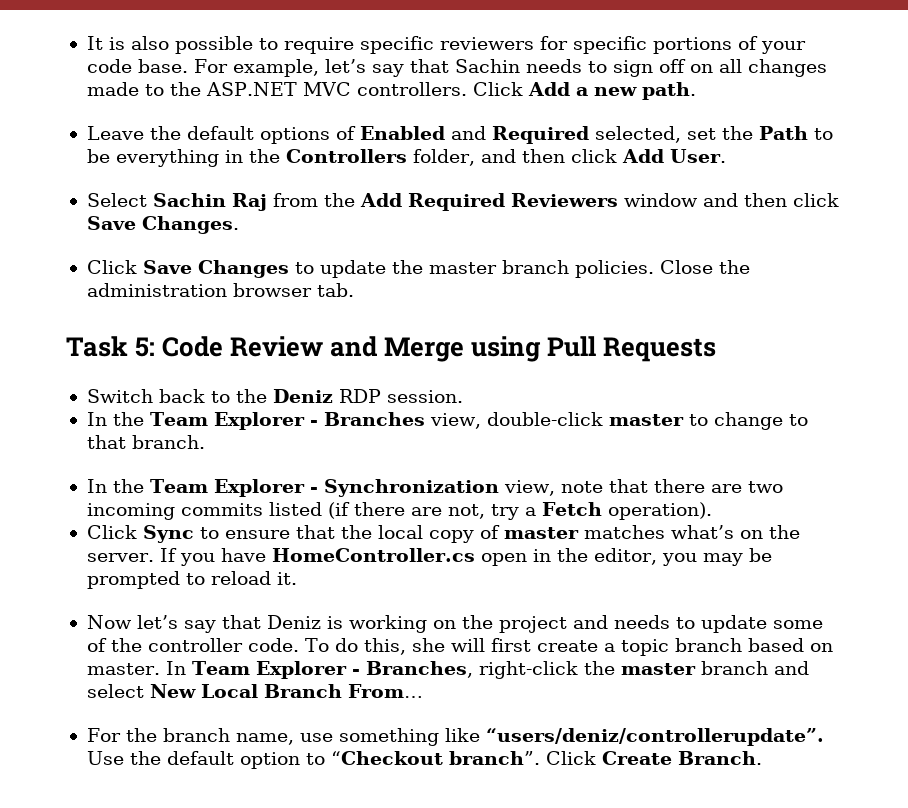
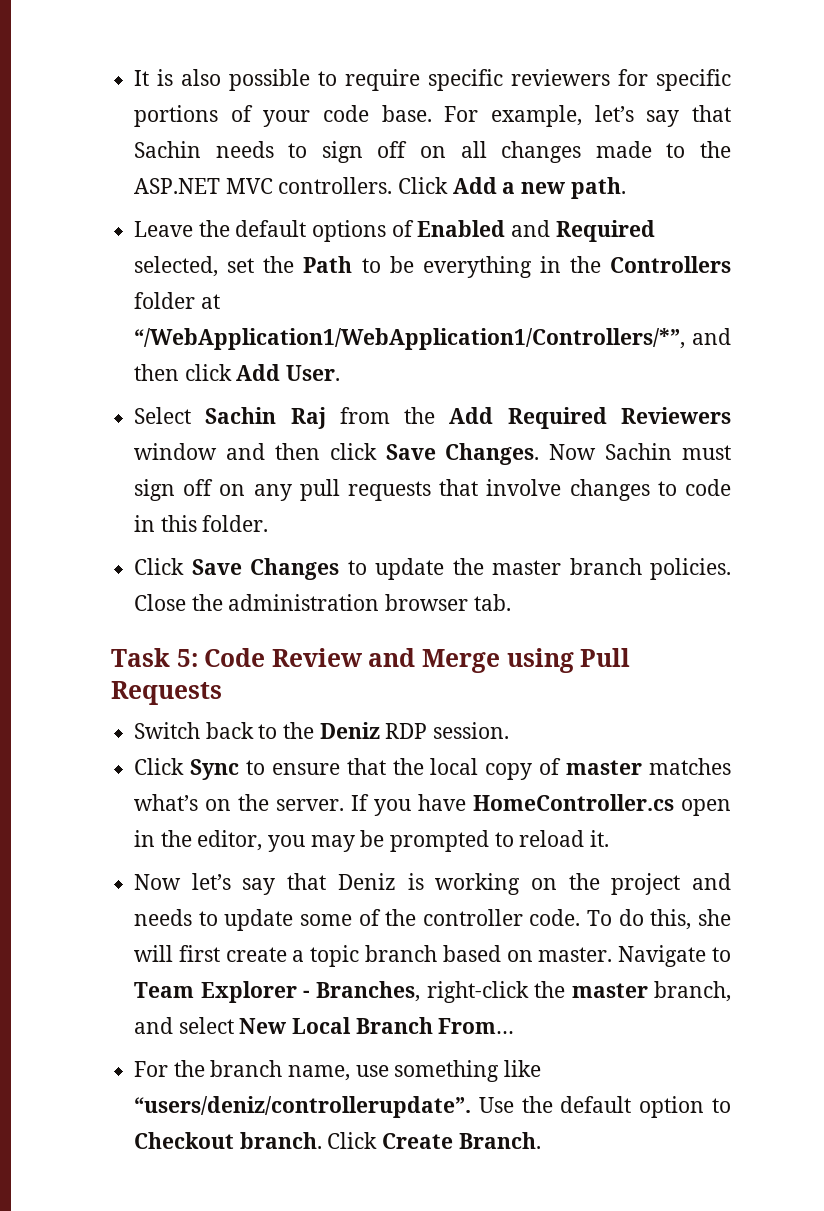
[412,149,475,166] folder, -> [134,292,220,309] [134,328,686,350] folder at “/WebApplication1/WebApplication1/Controllers/*”,
(239, 225) none -> [549,443,731,460] [134,479,731,501] [134,515,269,532] Now Sachin must sign off on any pull requests that involve changes to code in this folder.
[86,412,808,430] [86,435,205,449] [86,479,783,497] [86,502,712,520] // In the Team Explorer - Branches view, double-click master to change to that branch. // In the Team Explorer - Synchronization view, note that there are two incoming commits listed (if there are not, try a Fetch operation). -> (510, 730) none
[165,661,186,675] In -> [618,945,731,967] Navigate to
[700,661,768,675] branch -> [653,981,731,1002] branch,
[330,751,540,765] “Checkout branch”. -> [134,1132,322,1149] Checkout branch.

